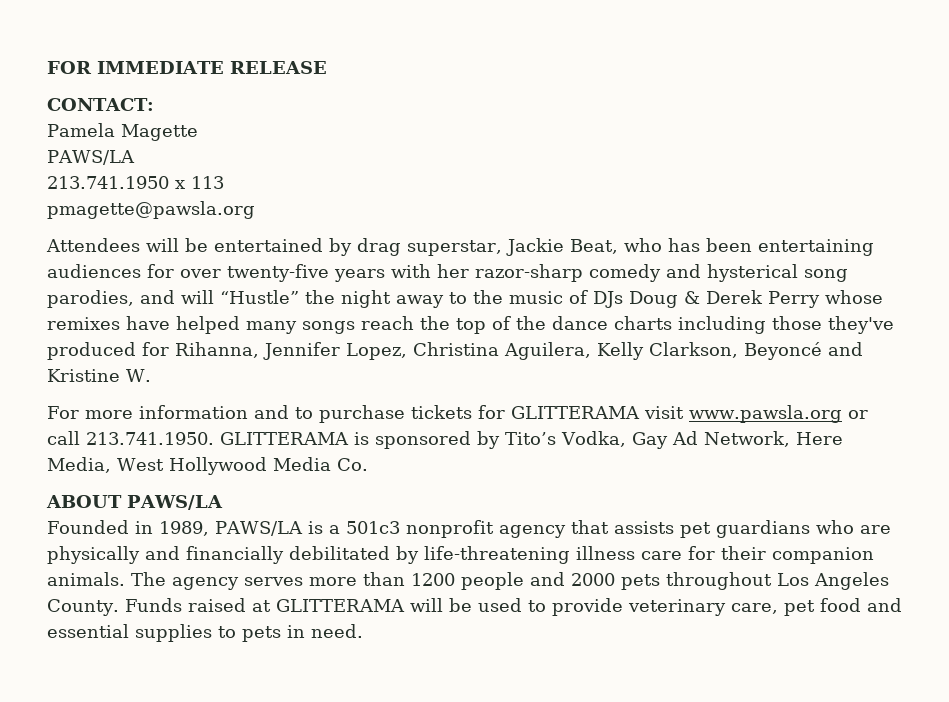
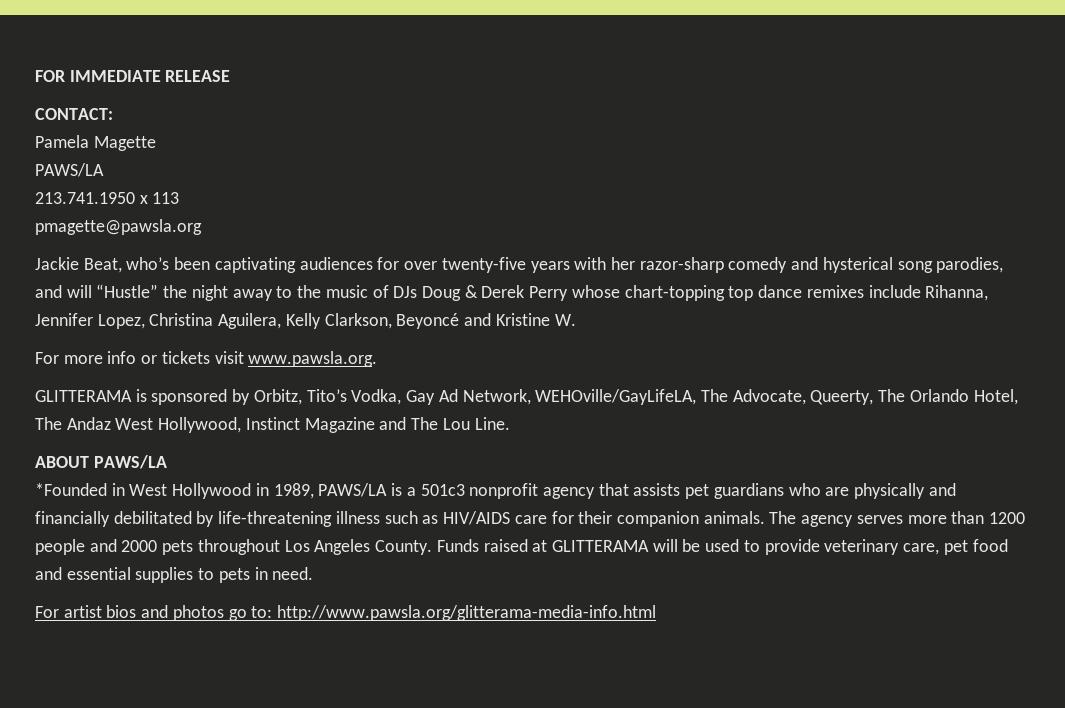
[46,238,874,256] Attendees will be entertained by drag superstar, Jackie Beat, who has been entertaining -> [35,257,296,273] Jackie Beat, who’s been captivating
[47,316,894,334] [47,342,169,360] remixes have helped many songs reach the top of the dance charts including those they've produced for -> [624,285,921,301] chart-topping top dance remixes include
[138,405,868,423] [47,431,214,445] information and to purchase tickets for GLITTERAMA visit www.pawsla.org or call 213.741.1950. -> [107,351,378,367] info or tickets visit www.pawsla.org. //
(500, 440) none -> [253,389,302,405] Orbitz,
[795,432,843,445] [47,457,368,475] [46,495,223,510] [47,520,129,534] Here Media, West Hollywood Media Co. // ABOUT PAWS/LA // Founded -> [535,389,1018,405] [35,417,510,433] [35,455,167,469] [35,483,252,499] WEHOville/GayLifeLA, The Advocate, Queerty, The Orlando Hotel, The Andaz West Hollywood, Instinct Magazine and The Lou Line. // ABOUT PAWS/LA // *Founded in West Hollywood
(635, 553) none -> [384,511,511,525] such as HIV/AIDS
(363, 631) none -> [35,605,657,621] // For artist bios and photos go to: http://www.pawsla.org/glitterama-media-info.html

